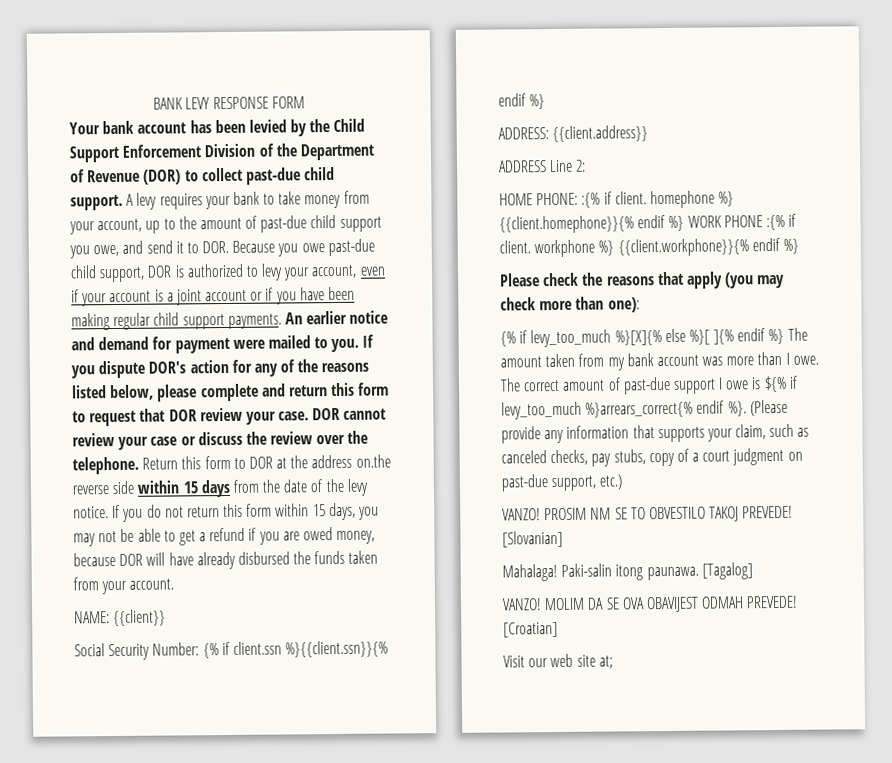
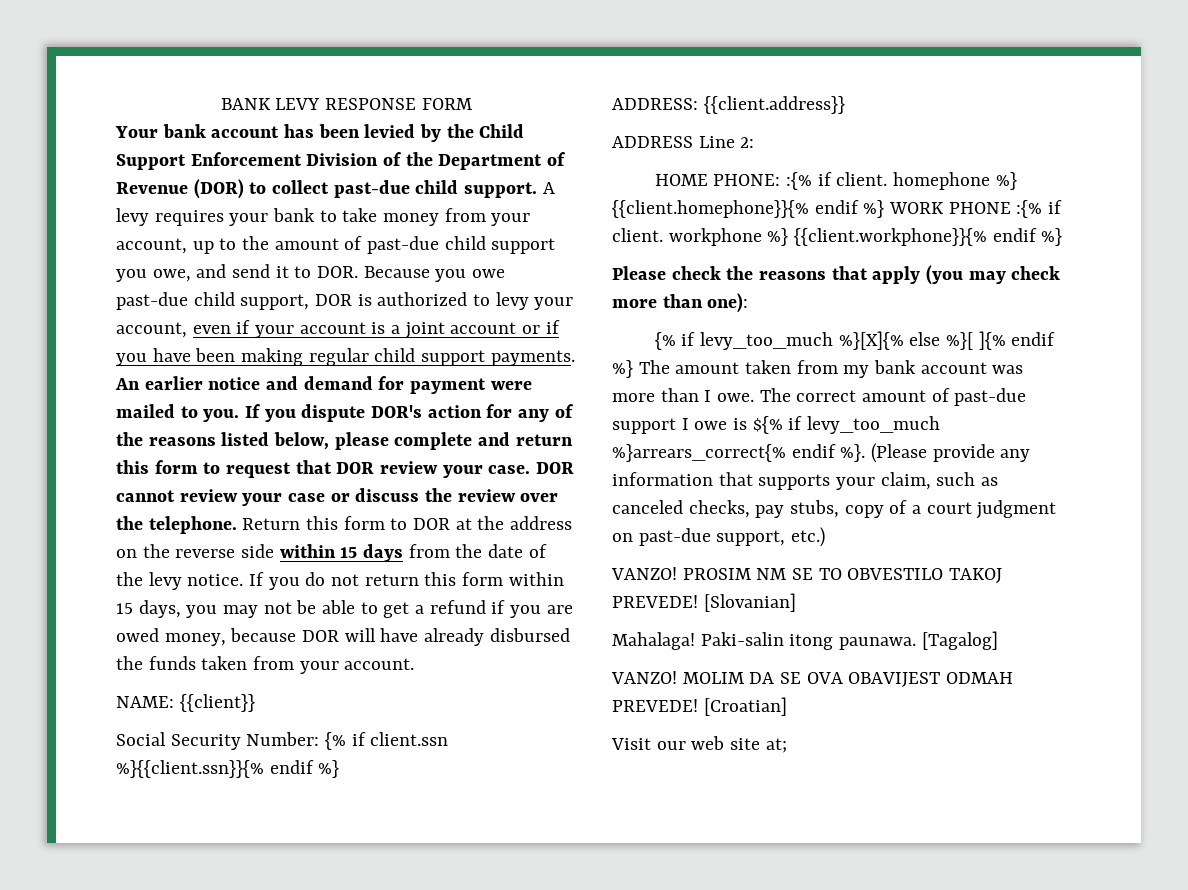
[355,454,391,468] on.the -> [116,544,170,558] on the

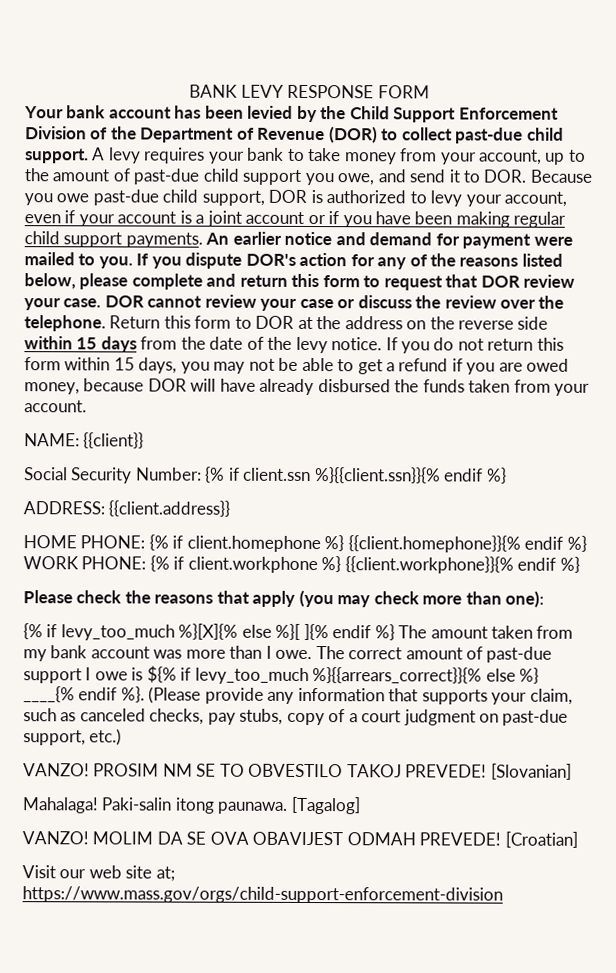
[612,136,755,148] // ADDRESS Line 2: -> (231, 508) none
[785,172,990,190] :{% if client. homephone -> [148,534,321,553] {% if client.homephone
[948,200,1063,218] [612,228,762,246] PHONE :{% if client. workphone -> [81,555,318,574] PHONE: {% if client.workphone
[612,444,786,462] %}arrears_correct{% -> [312,667,540,684] [23,686,75,703] %}{{arrears_correct}}{% else %} ____{%
(787, 745) none -> [22,886,503,904] https://www.mass.gov/orgs/child-support-enforcement-division

